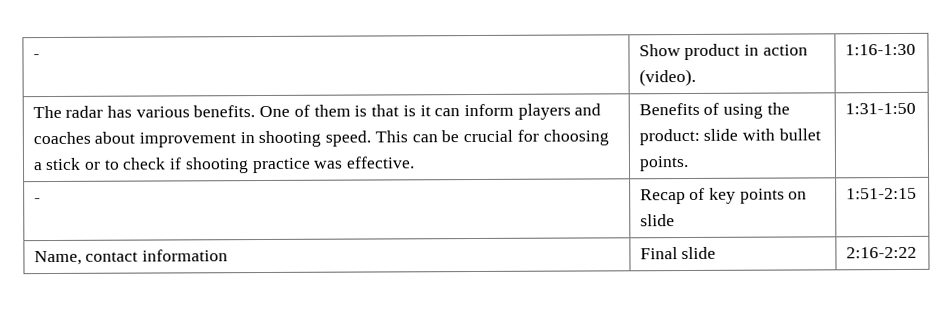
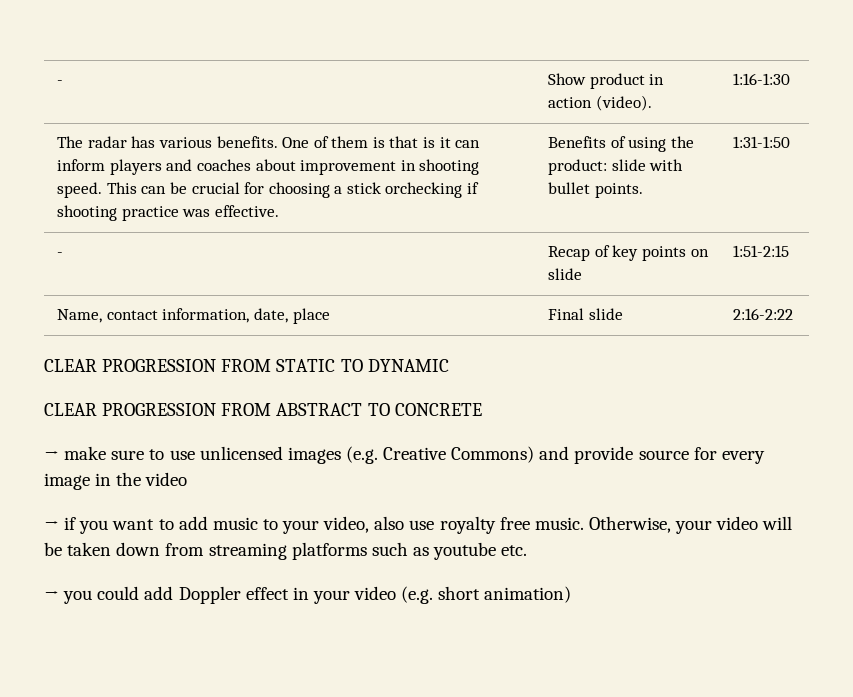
[84,157,167,170] or to check -> [385,182,463,198] orchecking
[142,249,229,262] information -> [162,308,330,324] information, date, place
(917, 252) none -> [44,359,449,372] [44,403,482,416] [44,446,765,464] [44,472,188,490] [44,516,793,534] [44,542,528,560] [44,586,572,604] // CLEAR PROGRESSION FROM STATIC TO DYNAMIC // CLEAR PROGRESSION FROM ABSTRACT TO CONCRETE // → make sure to use unlicensed images (e.g. Creative Commons) and provide source for every image in the video // → if you want to add music to your video, also use royalty free music. Otherwise, your video will be taken down from streaming platforms such as youtube etc. // → you could add Doppler effect in your video (e.g. short animation)

